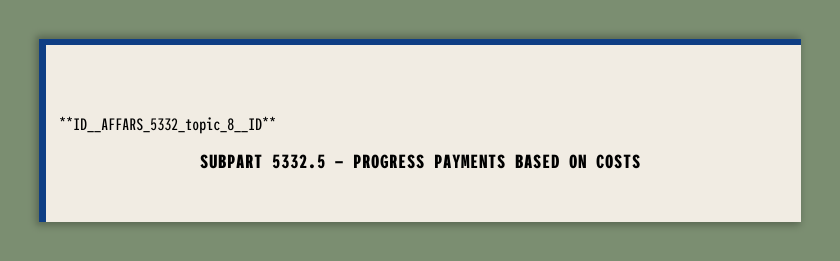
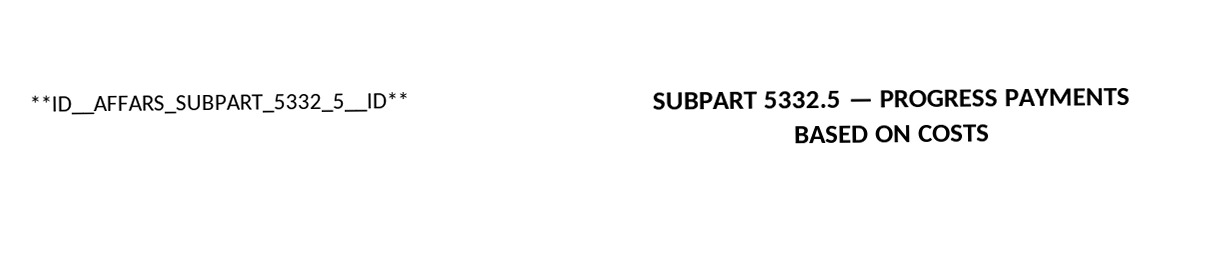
[59,116,276,134] **ID__AFFARS_5332_topic_8__ID** -> [29,92,409,115] **ID__AFFARS_SUBPART_5332_5__ID**

